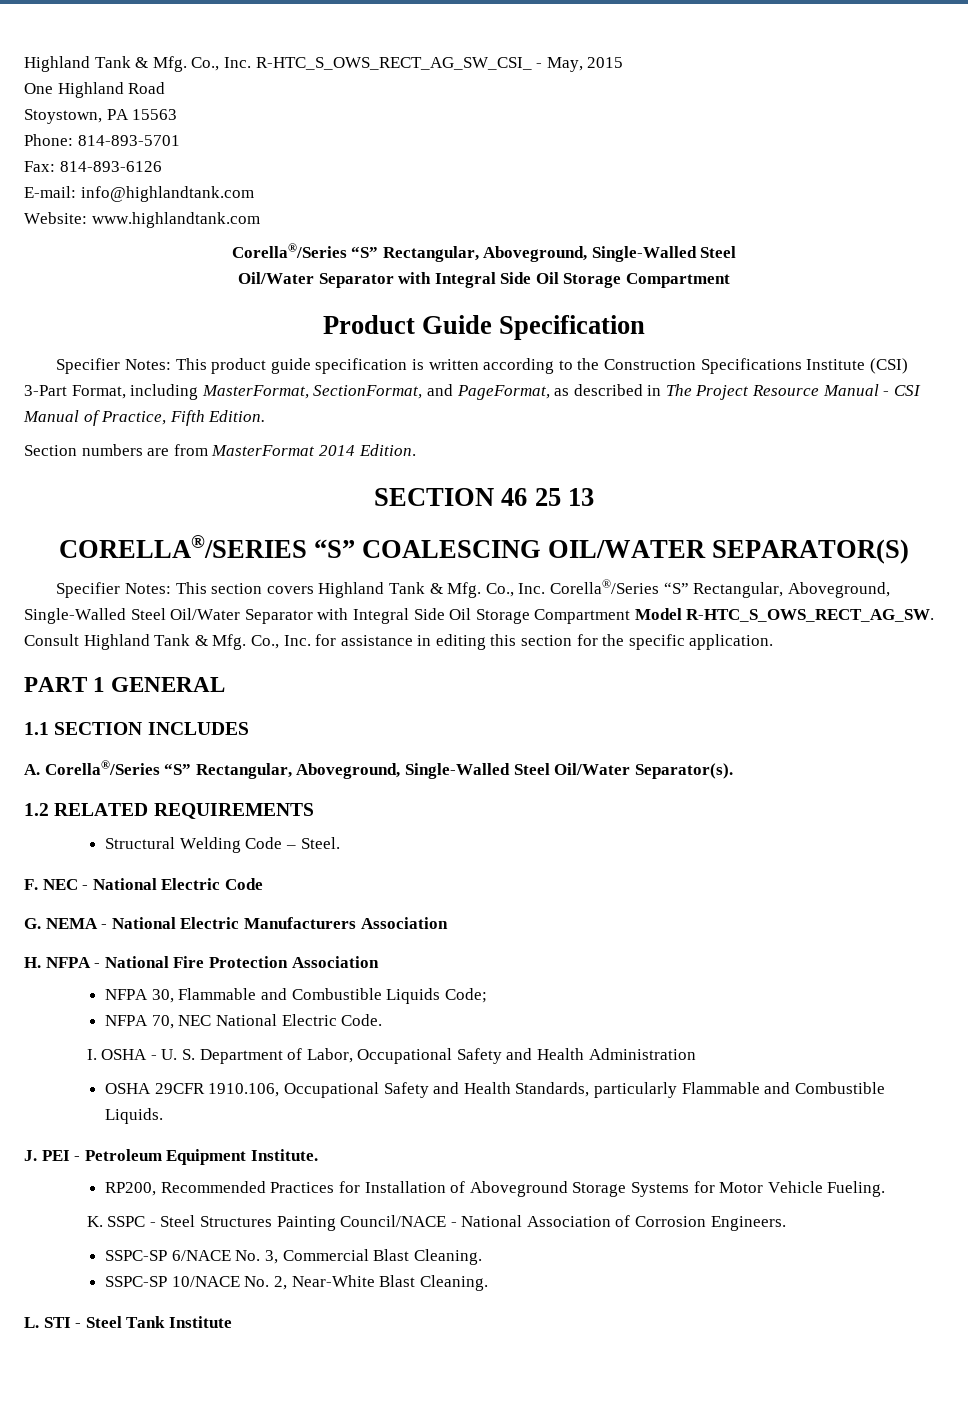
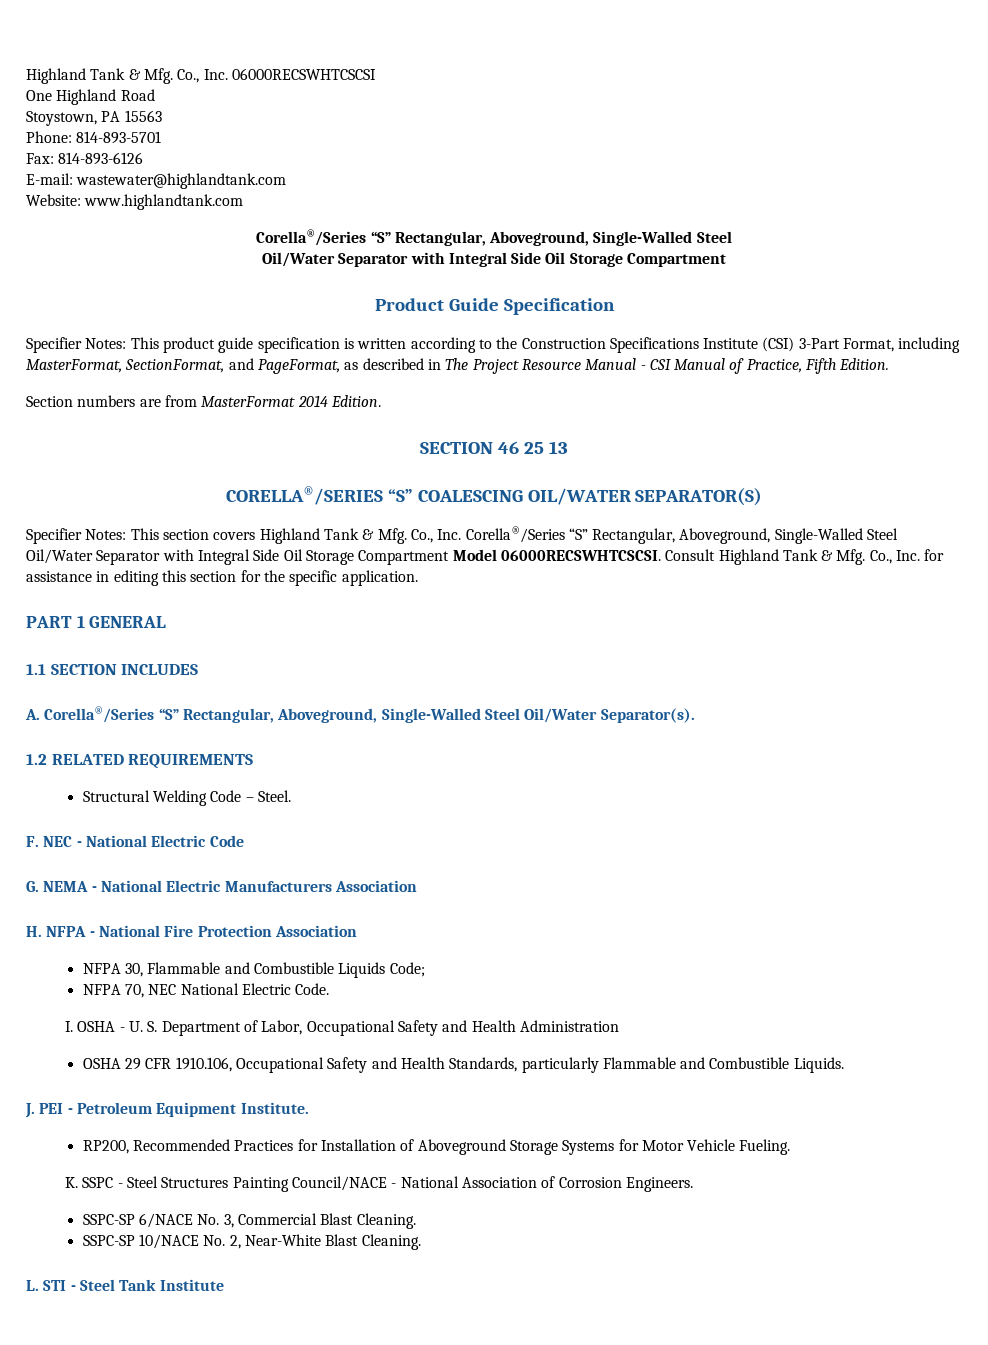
[24,56,624,72] Highland Tank & Mfg. Co., Inc. R-HTC_S_OWS_RECT_AG_SW_CSI_ - May, 2015 -> [26,68,376,84] Highland Tank & Mfg. Co., Inc. 06000RECSWHTCSCSI
[80,186,254,202] info@highlandtank.com -> [76,173,287,189] wastewater@highlandtank.com
[686,609,935,622] R-HTC_S_OWS_RECT_AG_SW. -> [500,550,661,561] 06000RECSWHTCSCSI.
[154,1083,205,1094] 29CFR -> [124,1058,172,1070] 29 CFR

